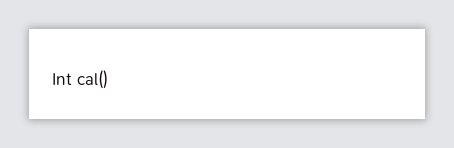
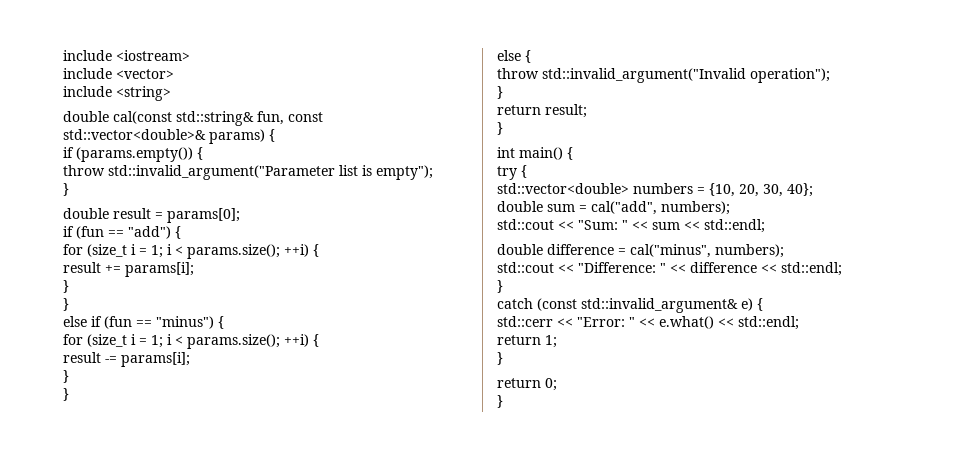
[52,70,108,89] Int cal() -> [63,50,190,61] [63,68,174,79] [63,86,171,101] [63,111,323,126] [63,129,275,144] [63,147,203,162] [63,165,433,180] [63,183,69,196] [63,208,240,223] [63,226,181,239] [63,244,319,259] [63,262,194,277] [63,280,69,293] [63,298,69,311] [63,316,224,329] [63,334,319,349] [63,352,190,367] [63,370,69,383] [63,388,69,401] [497,50,531,63] [497,68,830,83] [497,86,503,99] [497,104,587,118] [497,122,503,135] [497,147,573,160] [497,165,527,180] [497,183,813,197] [497,201,730,215] [497,219,765,233] [497,244,784,258] [497,262,842,276] [497,280,503,293] [497,298,763,313] [497,316,799,330] [497,335,557,348] [497,352,503,365] [497,378,557,391] [497,395,503,408] include <iostream> // include <vector> // include <string> // double cal(const std::string& fun, const std::vector<double>& params) { // if (params.empty()) { // throw std::invalid_argument("Parameter list is empty"); // } // double result = params[0]; // if (fun == "add") { // for (size_t i = 1; i < params.size(); ++i) { // result += params[i]; // } // } // else if (fun == "minus") { // for (size_t i = 1; i < params.size(); ++i) { // result -= params[i]; // } // } // else { // throw std::invalid_argument("Invalid operation"); // } // return result; // } // int main() { // try { // std::vector<double> numbers = {10, 20, 30, 40}; // double sum = cal("add", numbers); // std::cout << "Sum: " << sum << std::endl; // double difference = cal("minus", numbers); // std::cout << "Difference: " << difference << std::endl; // } // catch (const std::invalid_argument& e) { // std::cerr << "Error: " << e.what() << std::endl; // return 1; // } // return 0; // }

